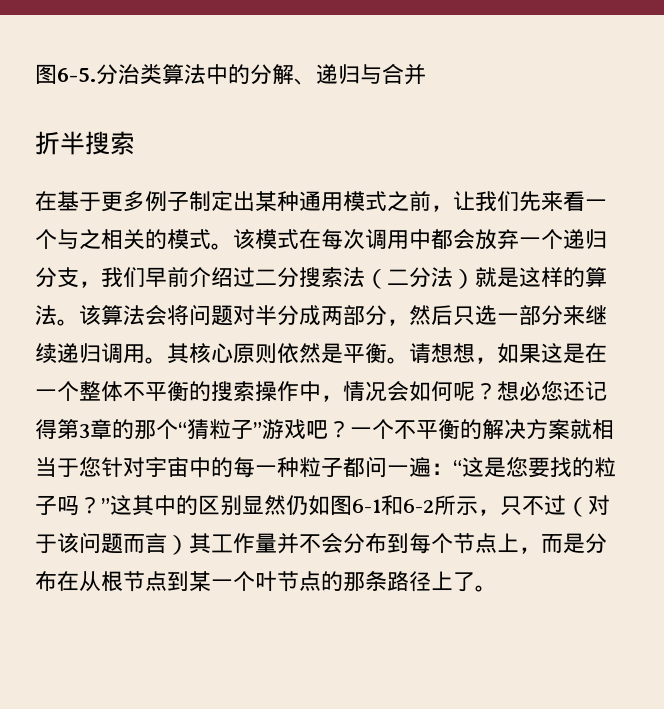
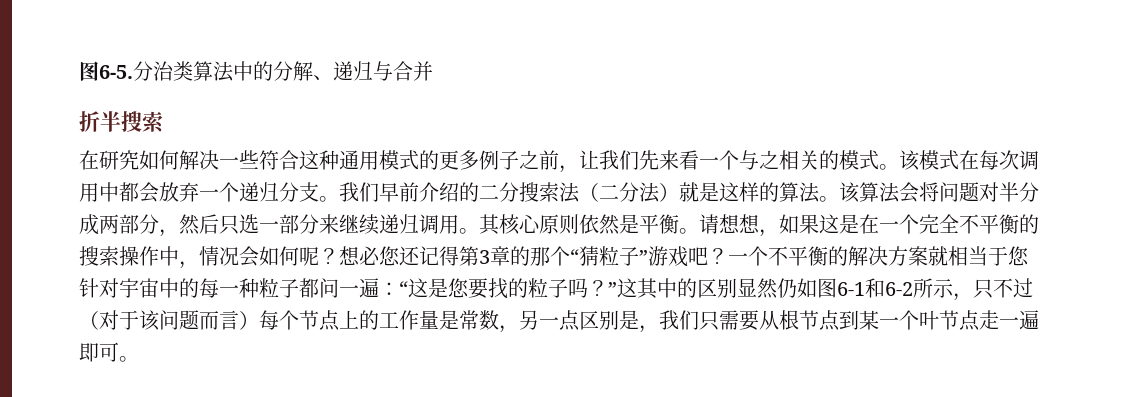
[57,191,387,212] 基于更多例子制定出某种通用模式 -> [99,150,519,170] 研究如何解决一些符合这种通用模式的更多例子
[79,281,101,288] ， -> [319,196,339,202] 。
[233,267,255,287] 过 -> [459,182,479,202] 的
[79,381,123,402] 整体 -> [919,214,959,234] 完全
[189,533,607,554] [35,571,79,591] 其工作量并不会分布到每个节点上，而是分布在 -> [259,310,759,333] 每个节点上的工作量是常数，另一点区别是，我们只需要
[321,571,475,592] 的那条路径上了 -> [979,310,1039,330] [79,342,119,362] 走一遍即可

